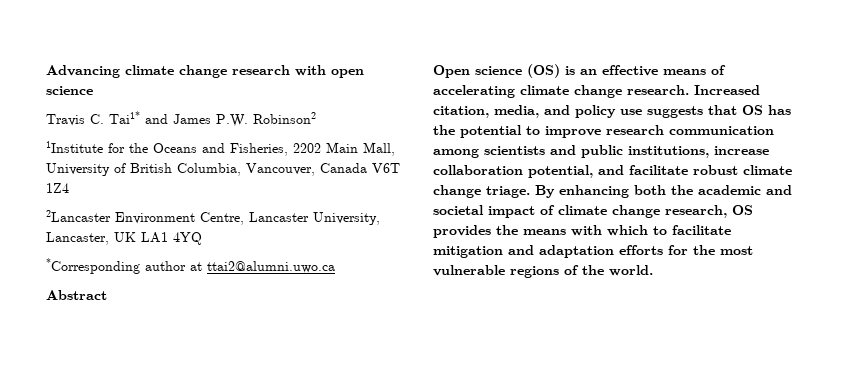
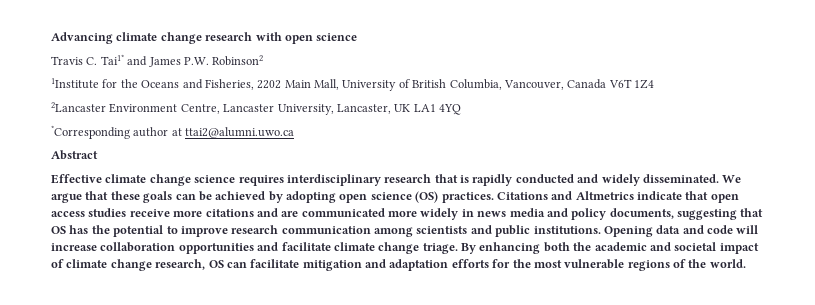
[433,64,726,78] [433,85,760,98] [433,105,703,118] Open science (OS) is an effective means of accelerating climate change research. Increased citation, media, and policy use suggests -> [51,174,742,186] [51,191,739,203] [51,208,737,220] Effective climate change science requires interdisciplinary research that is rapidly conducted and widely disseminated. We argue that these goals can be achieved by adopting open science (OS) practices. Citations and Altmetrics indicate that open access studies receive more citations and are communicated more widely in news media and policy documents, suggesting
[628,146,709,158] institutions, -> [533,225,759,237] institutions. Opening data and code will
[528,165,593,178] potential, -> [178,243,254,254] opportunities
[693,165,738,175] robust -> (331, 246) none
[433,225,667,238] provides the means with which to -> [226,262,247,268] can

